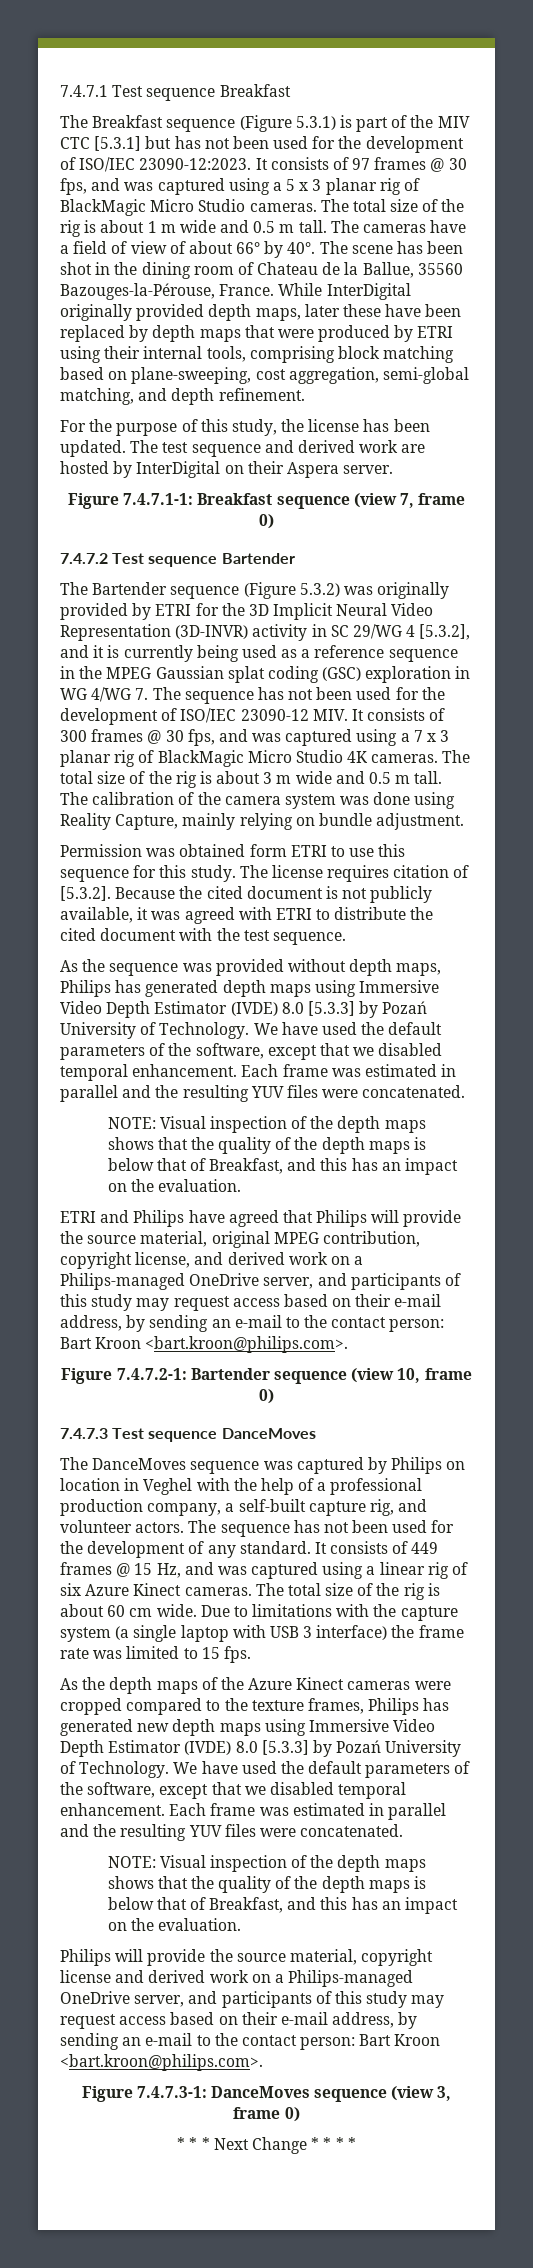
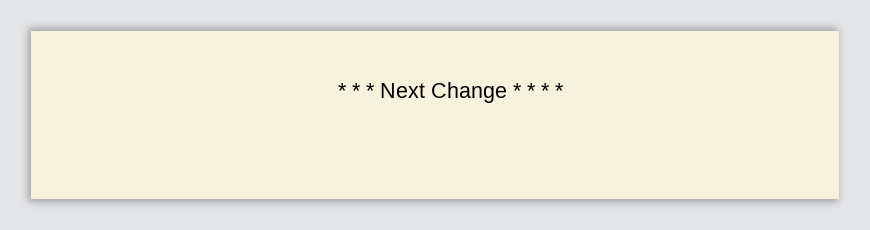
[60,84,291,101] [60,115,470,132] [60,136,464,153] [60,157,467,172] [60,178,421,195] [60,199,465,216] [60,220,467,237] [60,241,464,258] [60,262,463,279] [60,283,411,300] [60,304,462,321] [60,325,454,342] [60,346,455,363] [60,367,469,384] [60,388,305,405] [60,419,430,436] [60,440,426,457] [60,461,394,478] [67,493,466,509] [259,514,274,529] [60,553,295,567] [60,582,450,599] [60,603,434,620] [60,624,471,641] [60,645,458,662] [60,666,471,683] [60,687,445,704] [60,708,446,725] [60,729,450,746] [60,750,471,767] [60,771,443,788] [60,792,456,809] [60,813,465,830] [60,844,406,857] [60,865,470,882] [60,886,433,903] [60,907,434,924] [60,928,346,945] [60,959,442,976] [60,980,440,997] [60,1001,428,1018] [60,1022,443,1039] [60,1043,443,1060] [60,1064,457,1081] [60,1085,466,1102] [107,1116,426,1133] [107,1137,426,1154] [107,1158,458,1175] [107,1179,241,1192] [60,1210,462,1227] [60,1231,420,1248] [60,1252,364,1269] [60,1273,461,1290] [60,1294,442,1311] [60,1315,445,1332] [60,1336,349,1353] [61,1368,472,1384] [259,1389,274,1404] [60,1428,316,1442] [60,1457,466,1474] [60,1478,423,1495] [60,1499,428,1516] [60,1520,455,1537] [60,1541,439,1558] [60,1562,469,1579] [60,1583,440,1600] [60,1604,458,1621] [60,1625,464,1642] [60,1646,251,1663] [60,1677,451,1694] [60,1698,450,1715] [60,1719,436,1736] [60,1740,462,1757] [60,1761,471,1778] [60,1782,407,1799] [60,1803,447,1820] [60,1824,404,1841] [107,1855,426,1872] [107,1876,426,1893] [107,1897,458,1914] [107,1918,241,1931] [60,1949,434,1966] [60,1970,414,1987] [60,1991,445,2008] [60,2012,418,2029] [60,2033,441,2050] [60,2054,263,2071] [81,2086,452,2102] [233,2107,300,2122] 7.4.7.1 Test sequence Breakfast // The Breakfast sequence (Figure 5.3.1) is part of the MIV CTC [5.3.1] but has not been used for the development of ISO/IEC 23090-12:2023. It consists of 97 frames @ 30 fps, and was captured using a 5 x 3 planar rig of BlackMagic Micro Studio cameras. The total size of the rig is about 1 m wide and 0.5 m tall. The cameras have a field of view of about 66° by 40°. The scene has been shot in the dining room of Chateau de la Ballue, 35560 Bazouges-la-Pérouse, France. While InterDigital originally provided depth maps, later these have been replaced by depth maps that were produced by ETRI using their internal tools, comprising block matching based on plane-sweeping, cost aggregation, semi-global matching, and depth refinement. // For the purpose of this study, the license has been updated. The test sequence and derived work are hosted by InterDigital on their Aspera server. // Figure 7.4.7.1-1: Breakfast sequence (view 7, frame 0) // 7.4.7.2 Test sequence Bartender // The Bartender sequence (Figure 5.3.2) was originally provided by ETRI for the 3D Implicit Neural Video Representation (3D-INVR) activity in SC 29/WG 4 [5.3.2], and it is currently being used as a reference sequence in the MPEG Gaussian splat coding (GSC) exploration in WG 4/WG 7. The sequence has not been used for the development of ISO/IEC 23090-12 MIV. It consists of 300 frames @ 30 fps, and was captured using a 7 x 3 planar rig of BlackMagic Micro Studio 4K cameras. The total size of the rig is about 3 m wide and 0.5 m tall. The calibration of the camera system was done using Reality Capture, mainly relying on bundle adjustment. // Permission was obtained form ETRI to use this sequence for this study. The license requires citation of [5.3.2]. Because the cited document is not publicly available, it was agreed with ETRI to distribute the cited document with the test sequence. // As the sequence was provided without depth maps, Philips has generated depth maps using Immersive Video Depth Estimator (IVDE) 8.0 [5.3.3] by Pozań University of Technology. We have used the default parameters of the software, except that we disabled temporal enhancement. Each frame was estimated in parallel and the resulting YUV files were concatenated. // NOTE: Visual inspection of the depth maps shows that the quality of the depth maps is below that of Breakfast, and this has an impact on the evaluation. // ETRI and Philips have agreed that Philips will provide the source material, original MPEG contribution, copyright license, and derived work on a Philips-managed OneDrive server, and participants of this study may request access based on their e-mail address, by sending an e-mail to the contact person: Bart Kroon <bart.kroon@philips.com>. // Figure 7.4.7.2-1: Bartender sequence (view 10, frame 0) // 7.4.7.3 Test sequence DanceMoves // The DanceMoves sequence was captured by Philips on location in Veghel with the help of a professional production company, a self-built capture rig, and volunteer actors. The sequence has not been used for the development of any standard. It consists of 449 frames @ 15 Hz, and was captured using a linear rig of six Azure Kinect cameras. The total size of the rig is about 60 cm wide. Due to limitations with the capture system (a single laptop with USB 3 interface) the frame rate was limited to 15 fps. // As the depth maps of the Azure Kinect cameras were cropped compared to the texture frames, Philips has generated new depth maps using Immersive Video Depth Estimator (IVDE) 8.0 [5.3.3] by Pozań University of Technology. We have used the default parameters of the software, except that we disabled temporal enhancement. Each frame was estimated in parallel and the resulting YUV files were concatenated. // NOTE: Visual inspection of the depth maps shows that the quality of the depth maps is below that of Breakfast, and this has an impact on the evaluation. // Philips will provide the source material, copyright license and derived work on a Philips-managed OneDrive server, and participants of this study may request access based on their e-mail address, by sending an e-mail to the contact person: Bart Kroon <bart.kroon@philips.com>. // Figure 7.4.7.3-1: DanceMoves sequence (view 3, frame 0) // -> (337, 90) none

